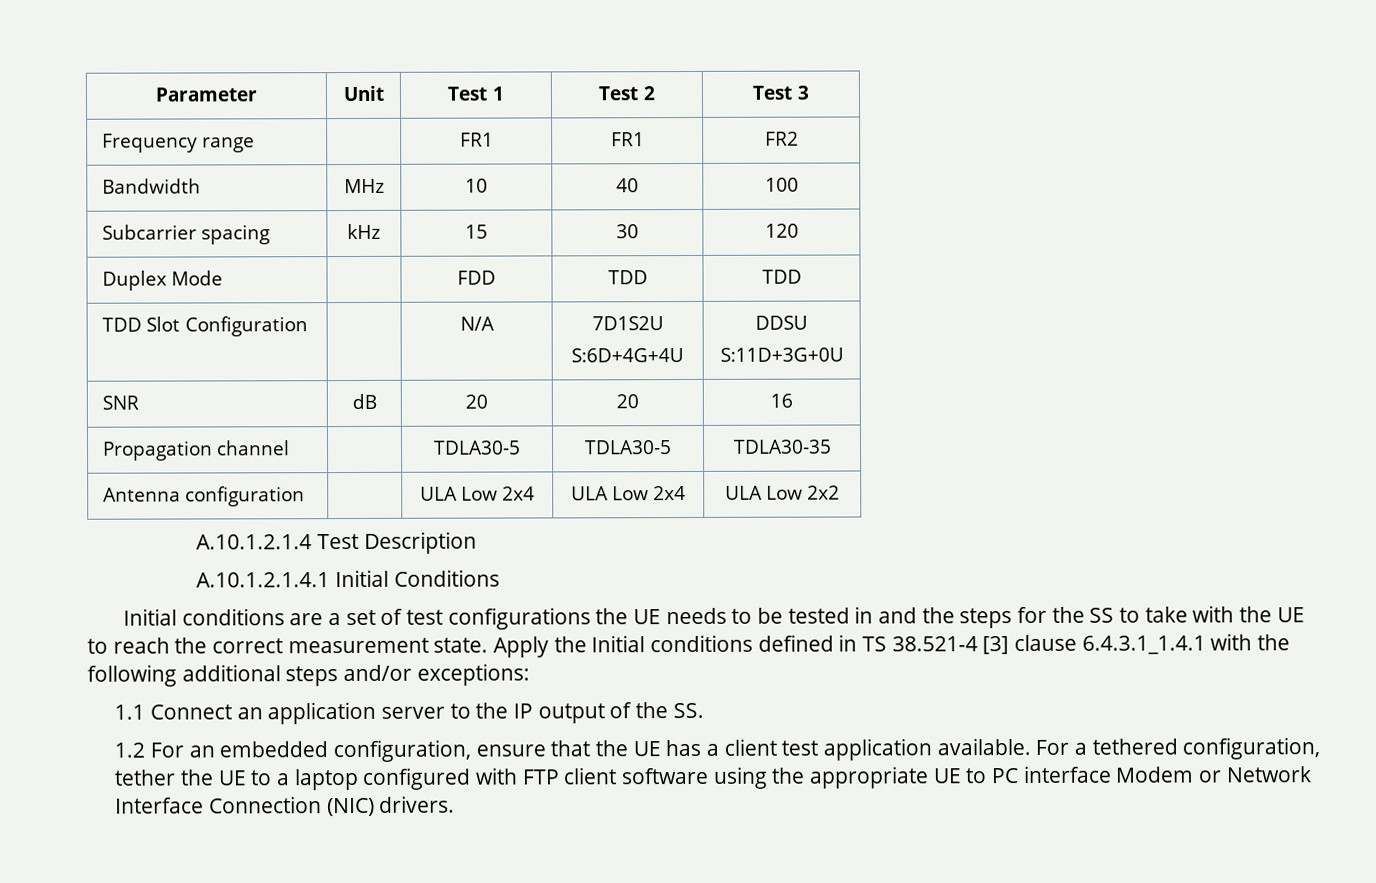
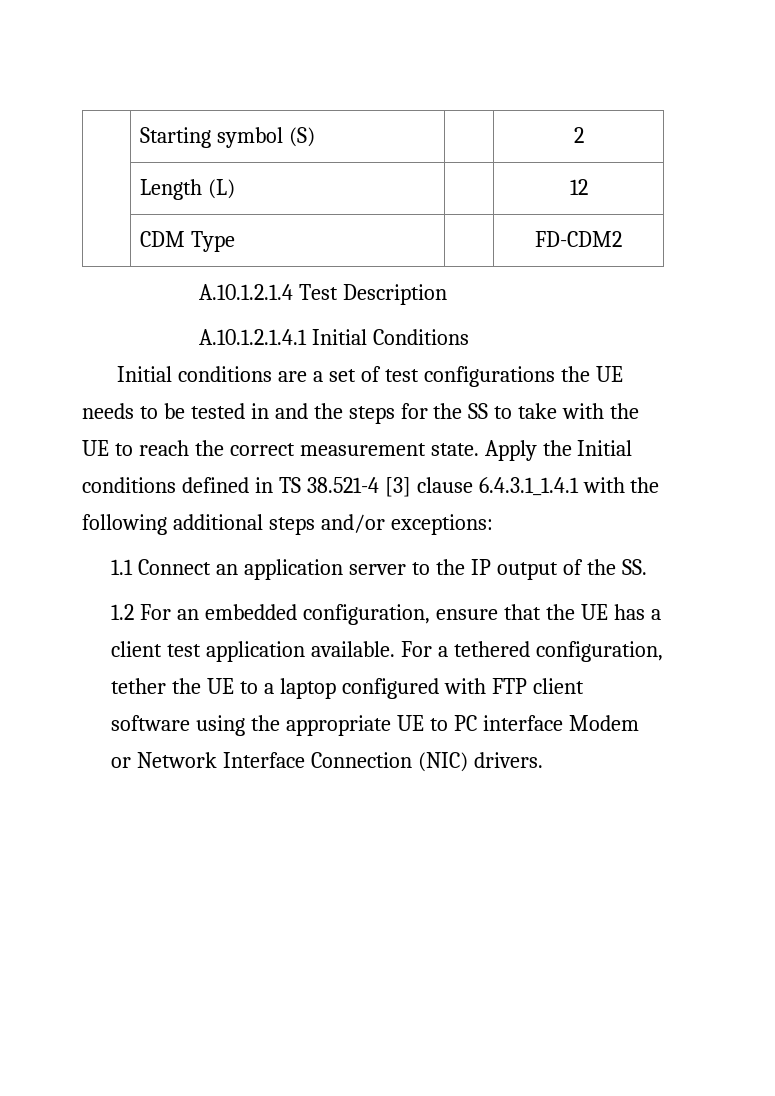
[155,87,257,102] [342,85,384,102] [447,86,504,101] [598,86,655,101] [752,85,809,100] [102,133,256,153] [459,132,494,147] [610,132,645,147] [764,131,799,146] [102,178,202,194] [343,178,385,194] [465,178,488,193] [616,178,639,193] [764,177,799,192] [102,224,271,245] [347,223,381,240] [465,224,488,239] [616,224,639,239] [764,223,799,238] [102,270,224,291] [457,270,496,285] [607,270,648,285] [761,269,802,284] [102,316,308,337] [459,316,495,331] [591,316,664,331] [571,348,684,363] [755,315,808,330] [719,347,844,362] [102,395,140,410] [351,393,377,409] [465,394,488,409] [616,394,639,409] [770,393,793,408] [102,440,291,461] [433,440,521,455] [584,440,672,455] [732,439,832,454] [103,486,306,507] [419,486,536,501] [570,486,687,501] [724,485,841,500] Parameter | Unit | Test 1 | Test 2 | Test 3 // Frequency range | | FR1 | FR1 | FR2 // Bandwidth | MHz | 10 | 40 | 100 // Subcarrier spacing | kHz | 15 | 30 | 120 // Duplex Mode | | FDD | TDD | TDD // TDD Slot Configuration | | N/A | 7D1S2U // S:6D+4G+4U | DDSU // S:11D+3G+0U // SNR | dB | 20 | 20 | 16 // Propagation channel | | TDLA30-5 | TDLA30-5 | TDLA30-35 // Antenna configuration | | ULA Low 2x4 | ULA Low 2x4 | ULA Low 2x2 -> [140,127,315,148] [573,127,584,143] [140,179,236,200] [569,179,588,195] [140,231,236,252] [535,231,622,247] | Starting symbol (S) | | 2 // | Length (L) | | 12 // | CDM Type | | FD-CDM2

